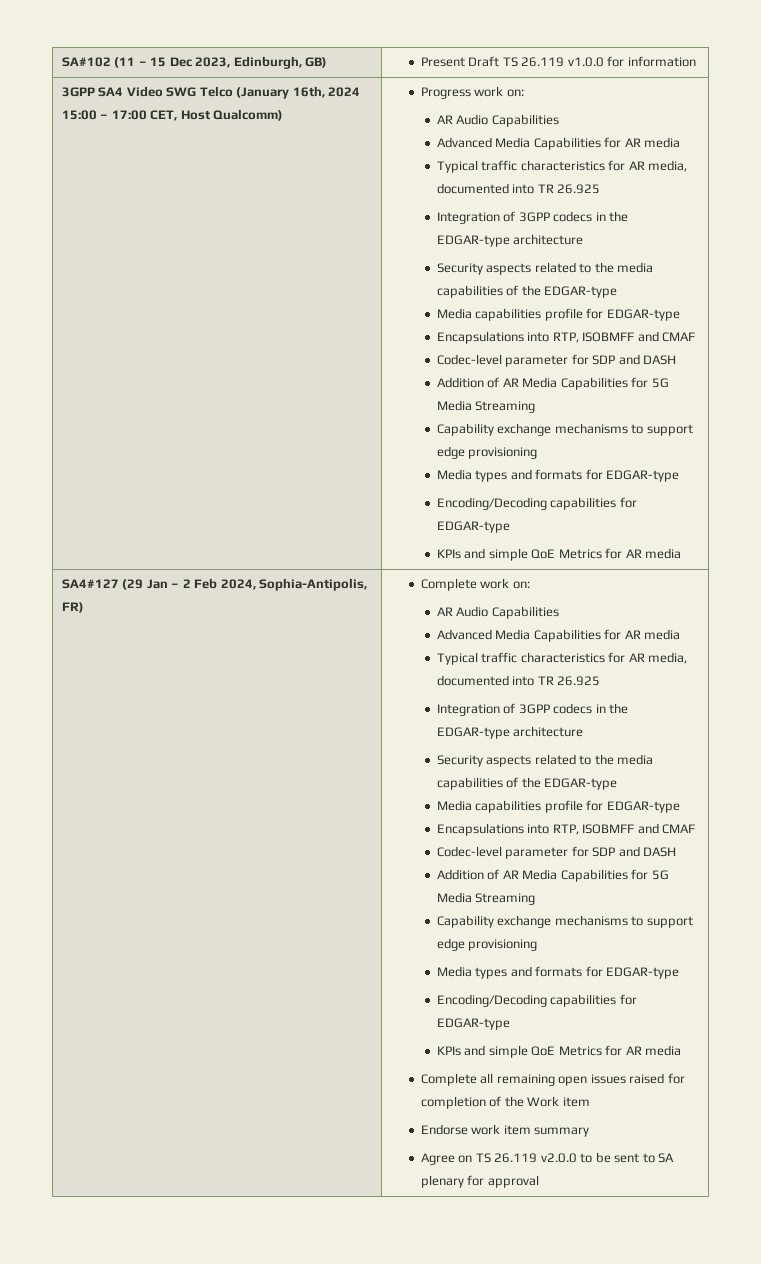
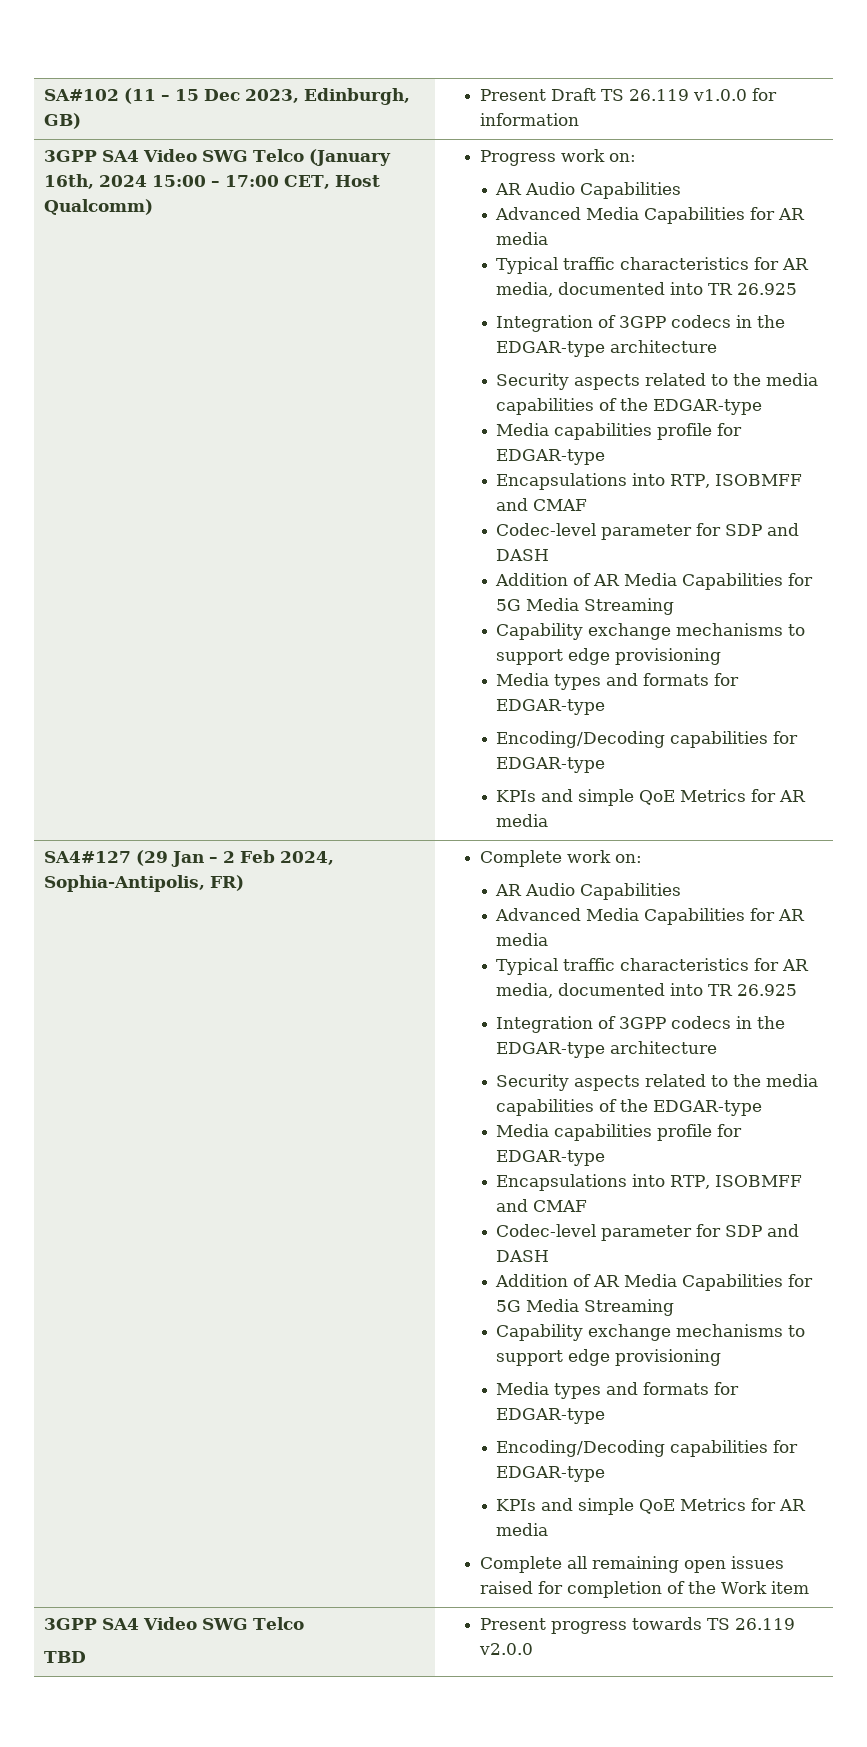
[420,1124,590,1137] [420,1152,675,1165] [420,1175,539,1188] // Endorse work item summary // Agree on TS 26.119 v2.0.0 to be sent to SA plenary for approval -> [43,1617,304,1630] [43,1651,86,1663] [479,1617,795,1634] [478,1643,533,1655] // 3GPP SA4 Video SWG Telco // TBD | Present progress towards TS 26.119 v2.0.0

